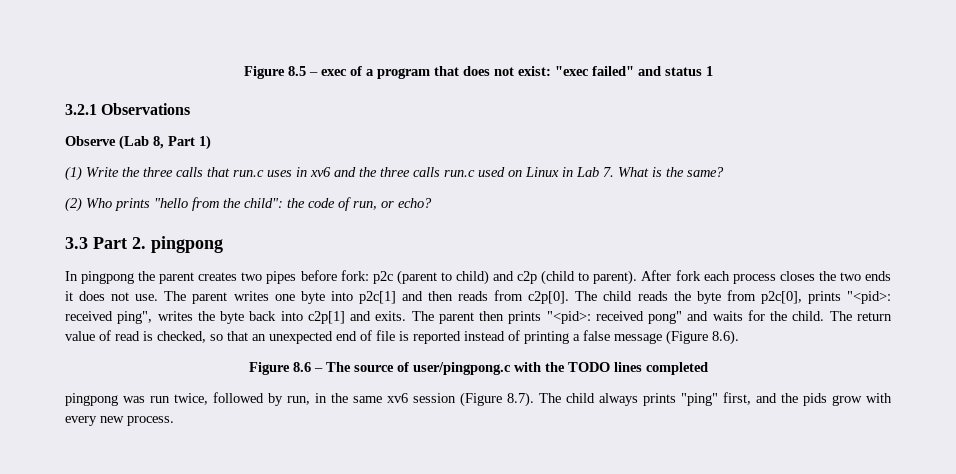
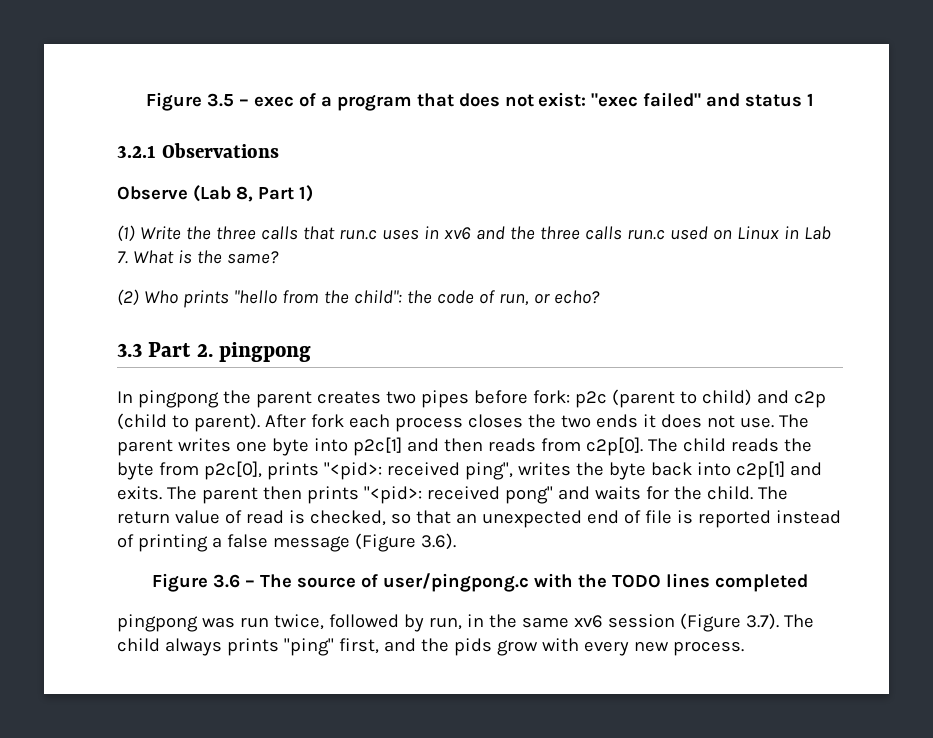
[243,66,306,79] Figure 8.5 -> [145,92,234,111] Figure 3.5
[712,330,739,345] [248,362,311,375] 8.6). // Figure 8.6 -> [420,533,456,550] [152,573,241,592] 3.6). // Figure 3.6
[507,392,534,407] 8.7). -> [745,613,779,630] 3.7).

